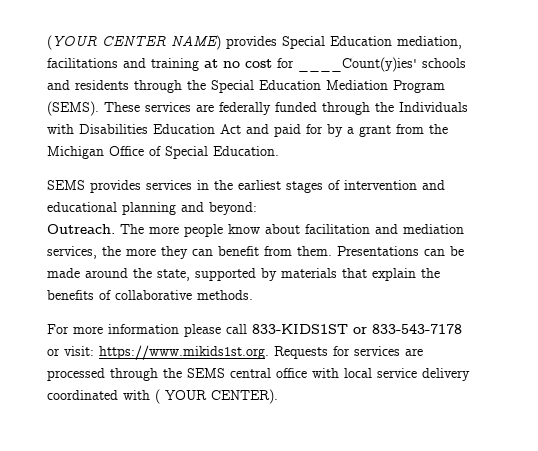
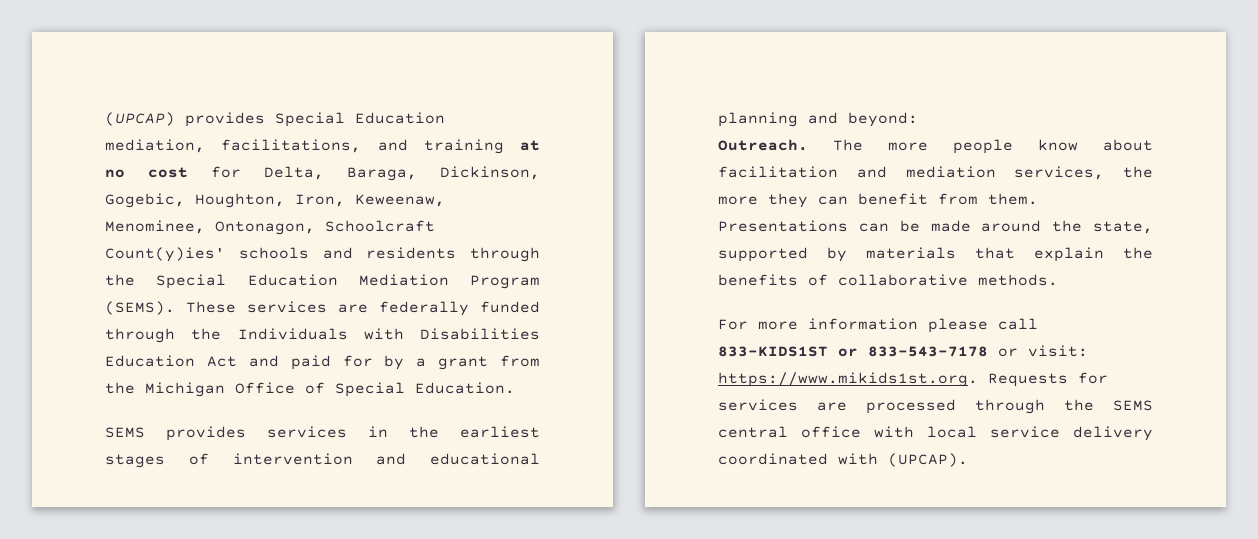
[47,35,221,50] (YOUR CENTER NAME) -> [105,112,175,126] (UPCAP)
[47,58,118,68] facilitations -> [221,139,362,153] facilitations,
[298,57,417,72] ____Count(y)ies' -> [264,166,540,181] [105,193,445,208] [105,220,435,235] [105,247,225,262] Delta, Baraga, Dickinson, Gogebic, Houghton, Iron, Keweenaw, Menominee, Ontonagon, Schoolcraft Count(y)ies'
[155,389,278,404] ( YOUR CENTER). -> [888,453,968,467] (UPCAP).

